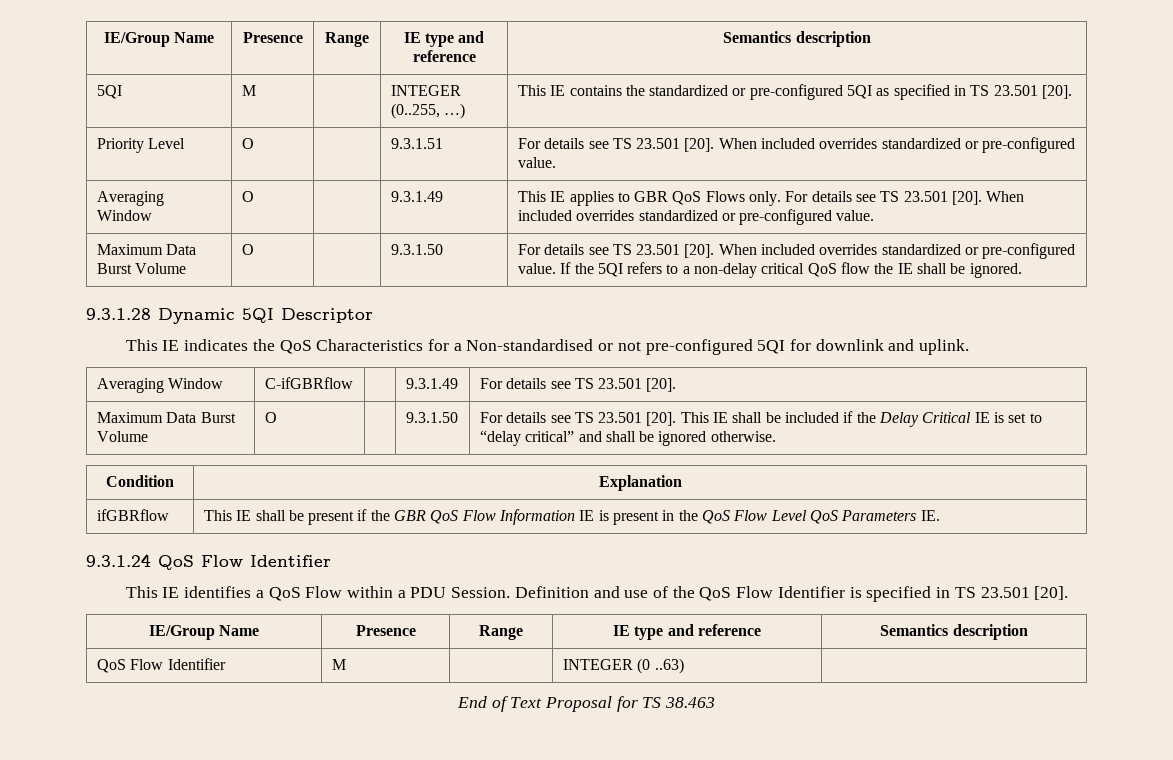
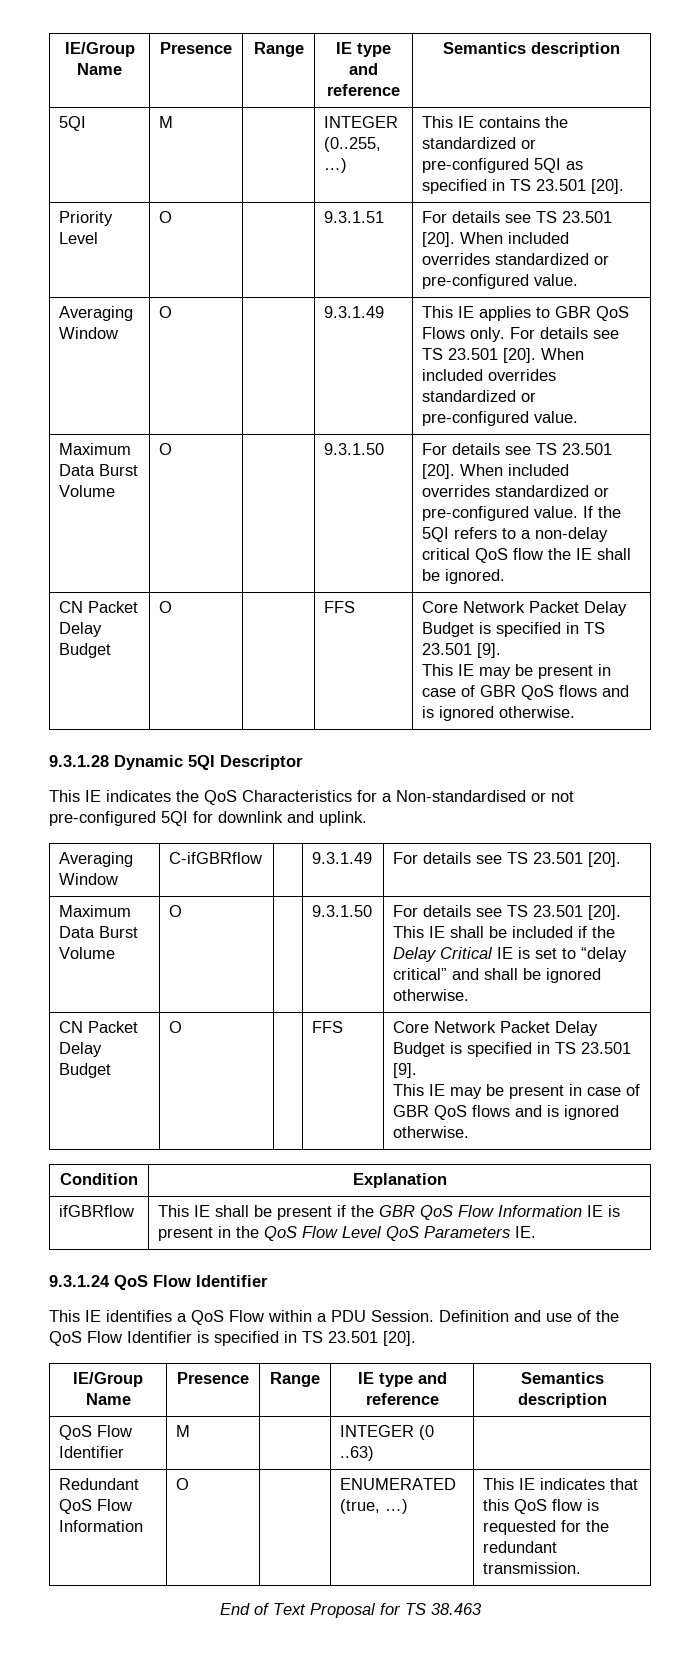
(1022, 270) none -> [59,601,139,613] [59,622,103,637] [59,643,112,658] [159,601,173,613] [324,601,356,613] [422,601,628,616] [422,622,606,637] [422,643,502,658] [422,664,612,679] [422,685,630,700] [422,706,576,721] // CN Packet Delay Budget | O | | FFS | Core Network Packet Delay Budget is specified in TS 23.501 [9]. // This IE may be present in case of GBR QoS flows and is ignored otherwise.
(776, 436) none -> [59,1021,139,1033] [59,1042,103,1057] [59,1063,112,1078] [169,1021,183,1033] [312,1021,344,1033] [393,1021,599,1036] [393,1042,632,1057] [393,1063,418,1078] [393,1084,641,1099] [393,1105,620,1120] [393,1126,470,1138] // CN Packet Delay Budget | O | | FFS | Core Network Packet Delay Budget is specified in TS 23.501 [9]. // This IE may be present in case of GBR QoS flows and is ignored otherwise.
(684, 666) none -> [59,1478,140,1490] [59,1499,133,1514] [59,1520,144,1532] [176,1478,190,1490] [340,1478,457,1490] [340,1499,409,1514] [483,1478,639,1490] [483,1499,600,1514] [483,1520,610,1535] [483,1541,558,1553] [483,1562,582,1574] // Redundant QoS Flow Information | O | | ENUMERATED (true, …) | This IE indicates that this QoS flow is requested for the redundant transmission.

